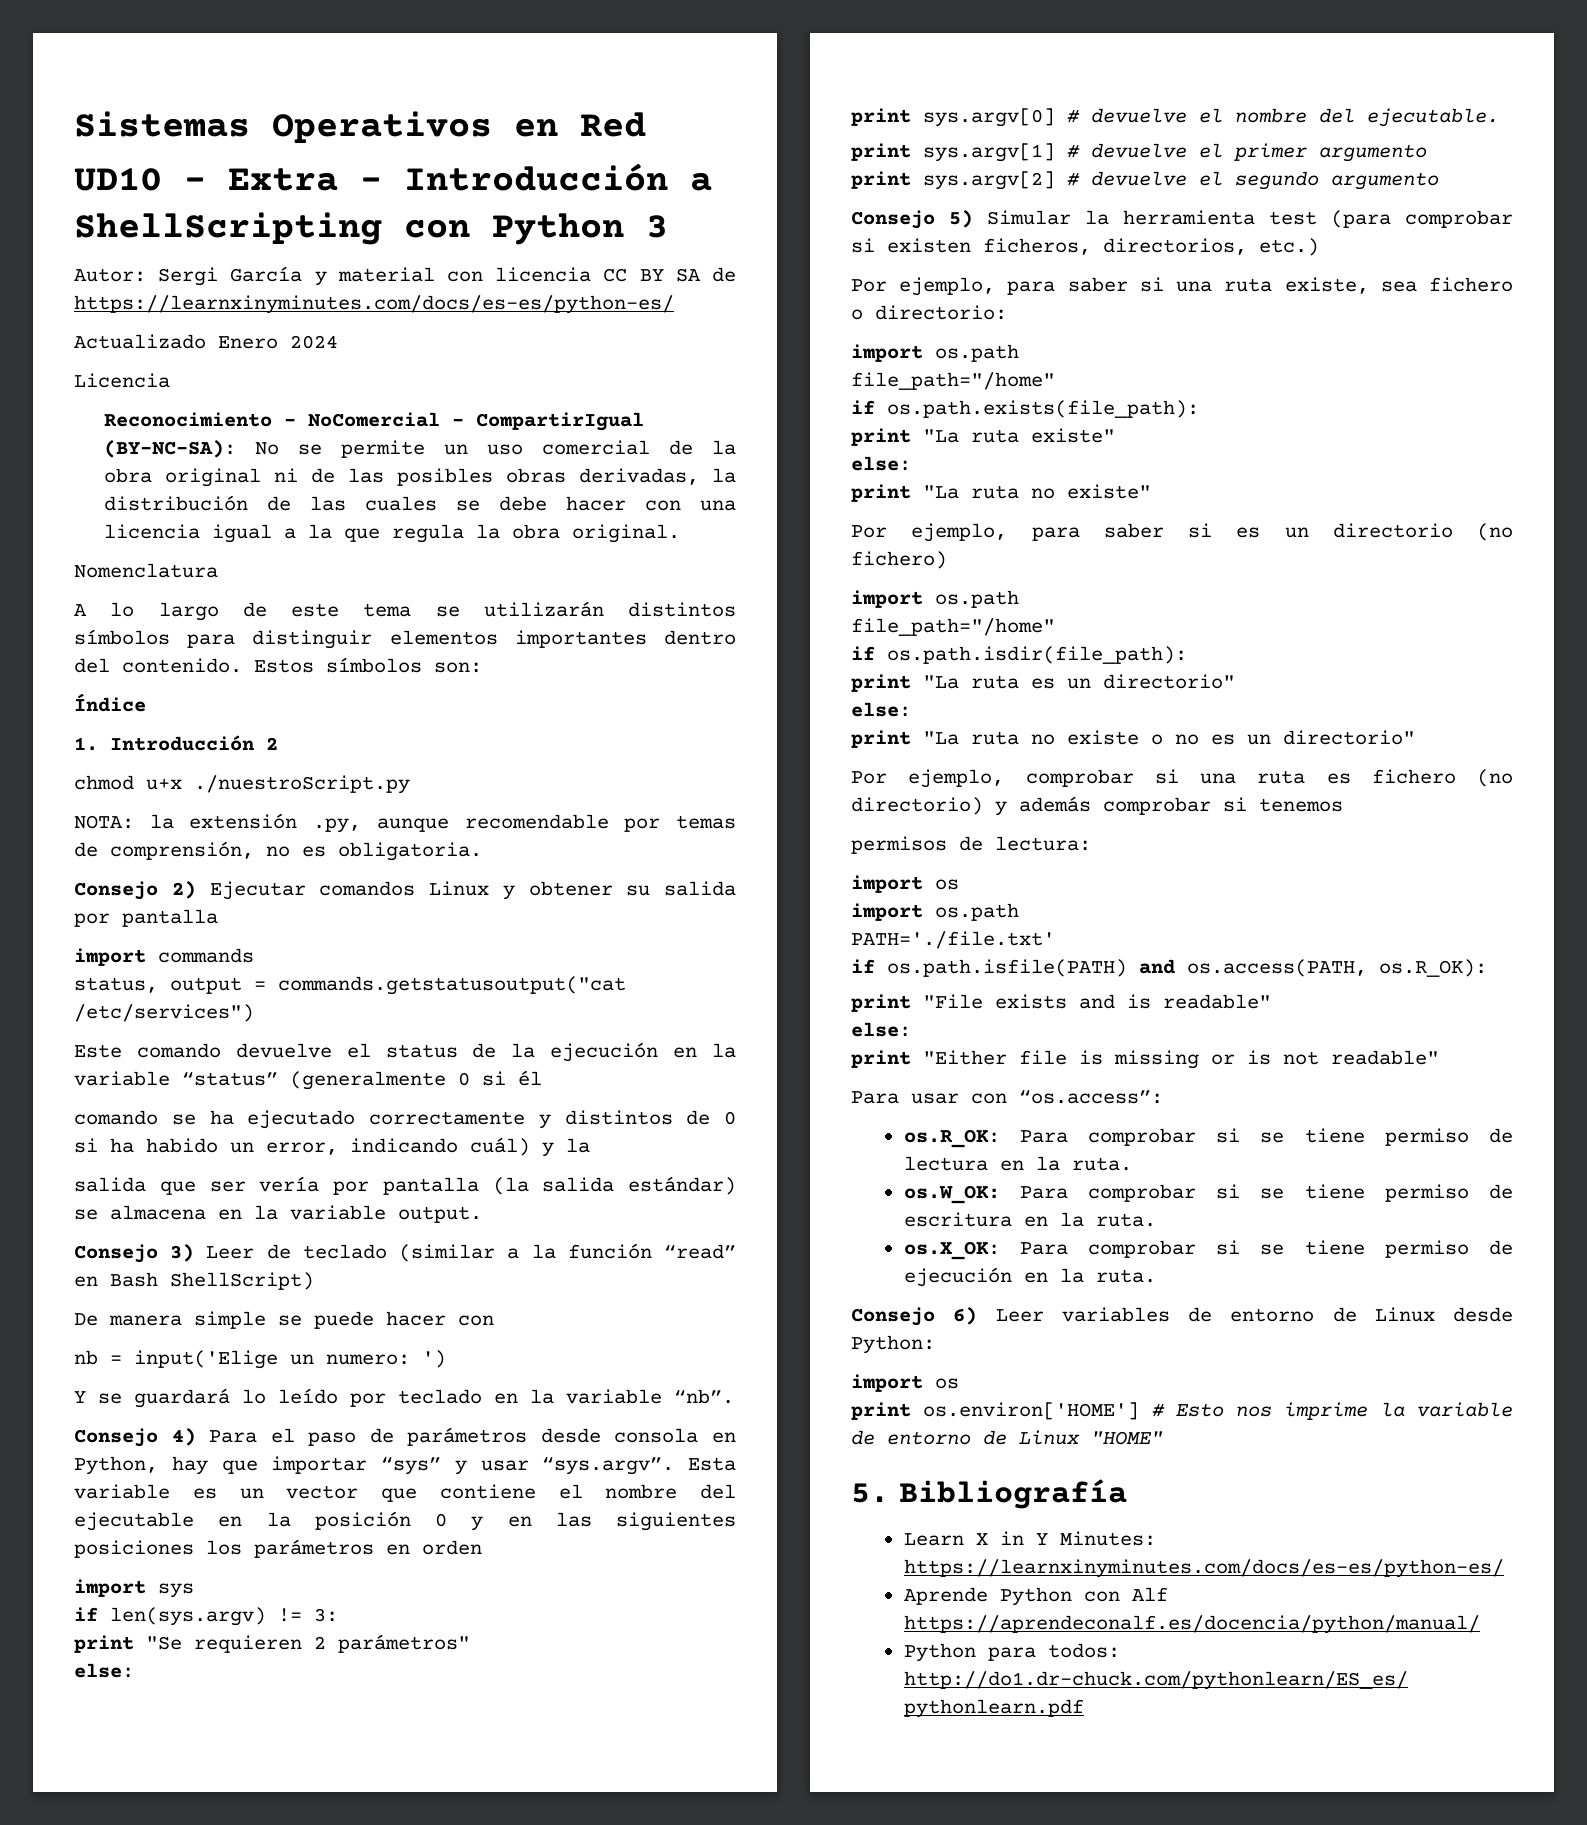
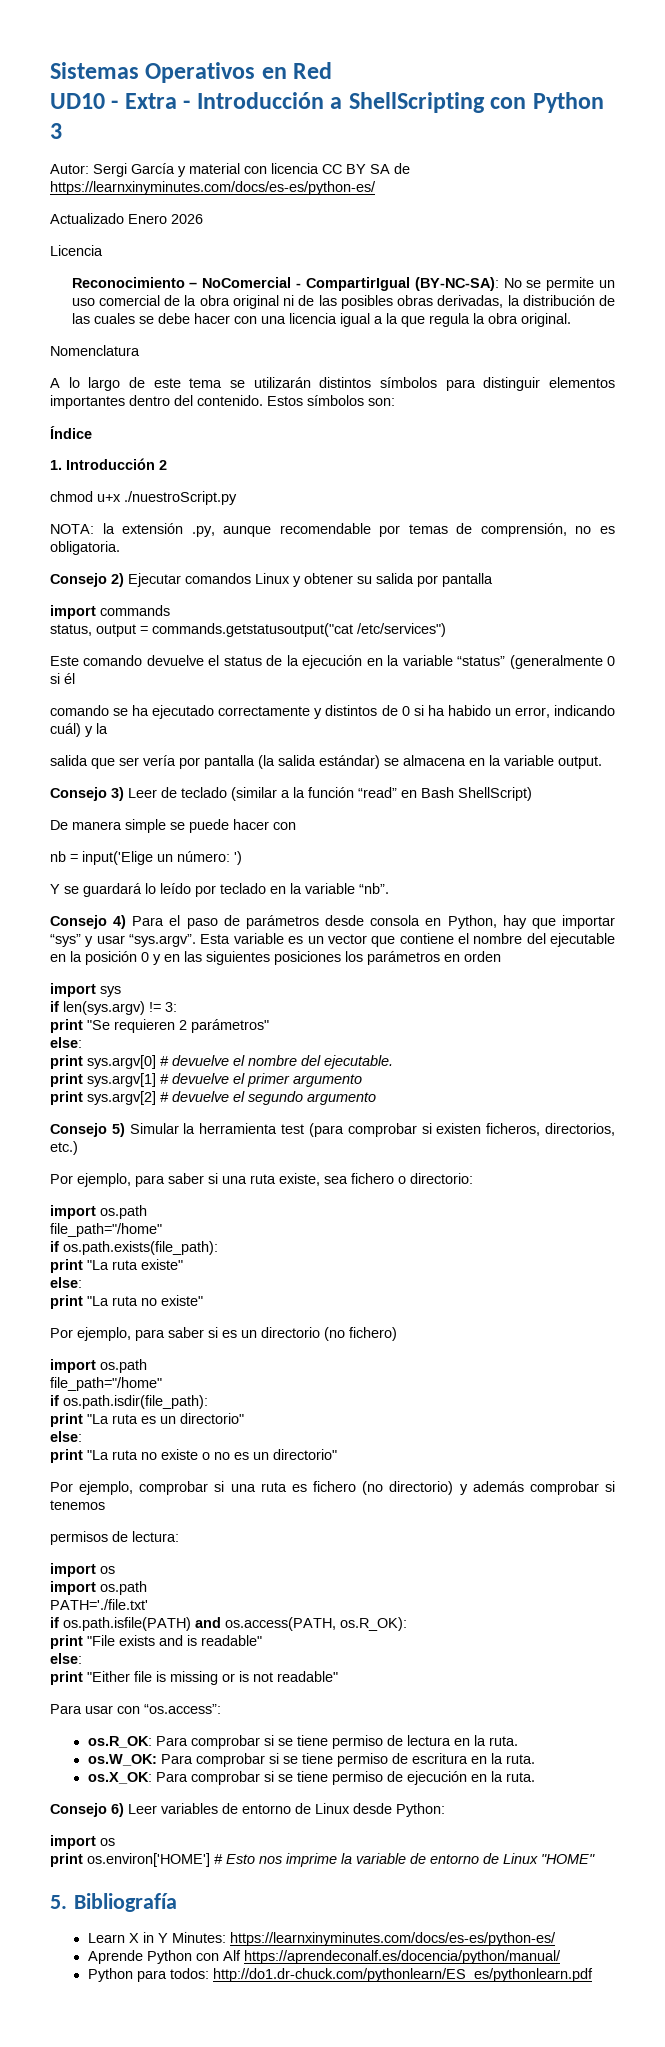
[290,335,338,349] 2024 -> [171,214,203,224] 2026
[326,1354,410,1365] numero: -> [177,851,230,862] número:

